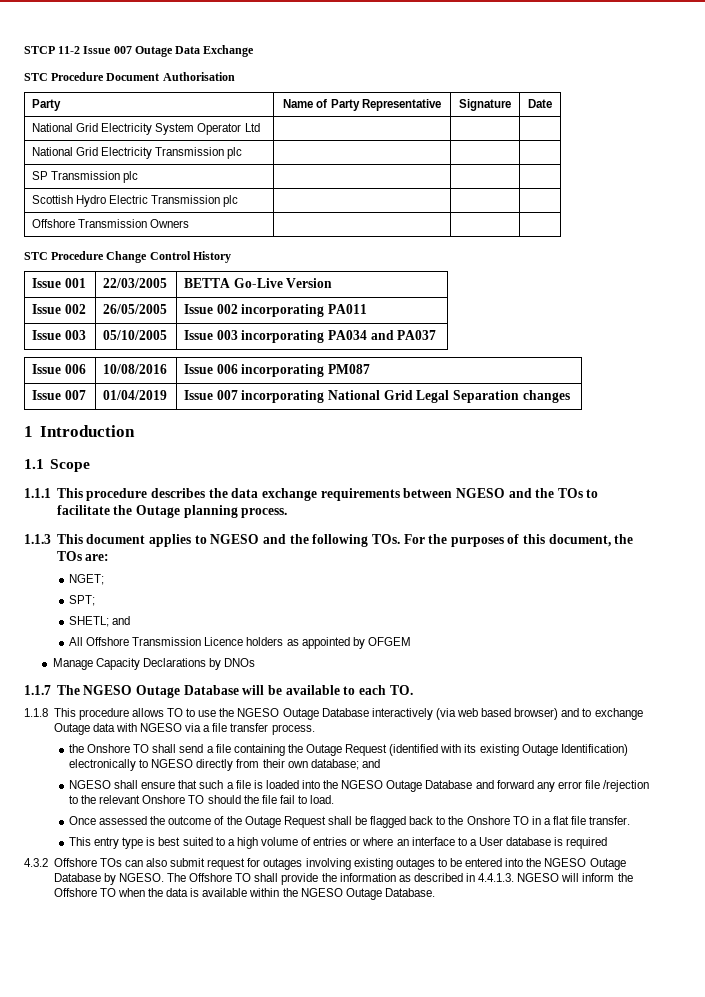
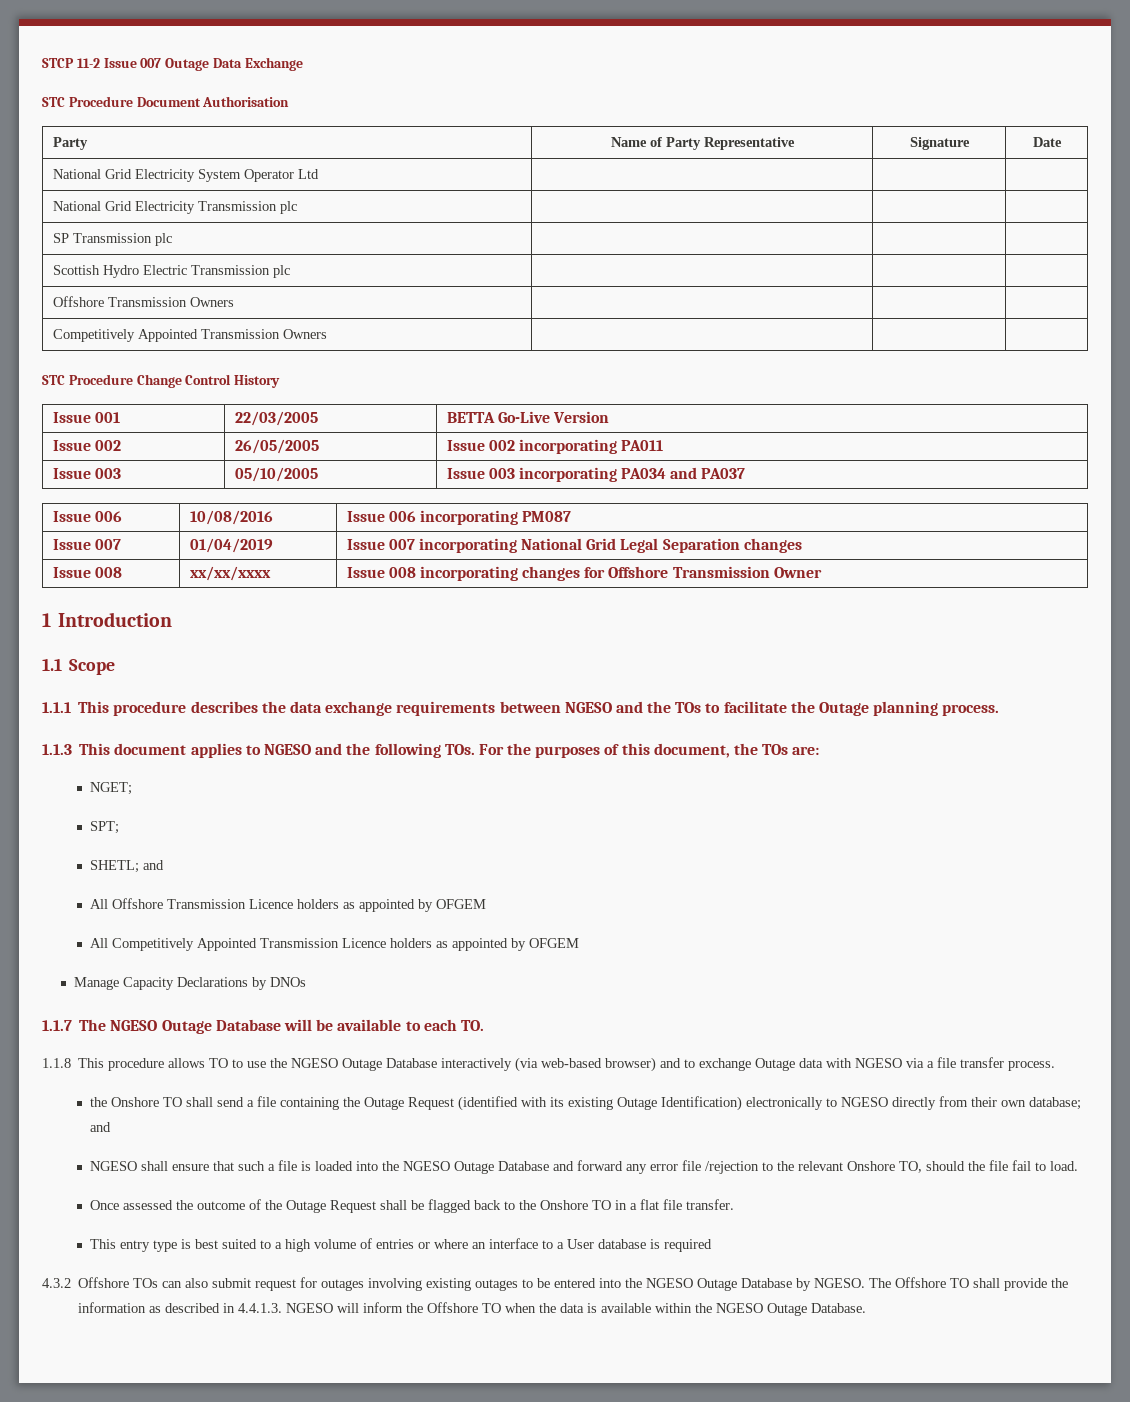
(190, 223) none -> [52,329,327,342] // Competitively Appointed Transmission Owners | | |
(570, 396) none -> [52,567,122,578] [189,566,271,581] [346,566,822,581] // Issue 008 | xx/xx/xxxx | Issue 008 incorporating changes for Offshore Transmission Owner
(411, 641) none -> [90,938,580,951] // All Competitively Appointed Transmission Licence holders as appointed by OFGEM
[457,708,512,717] web based -> [541,1058,603,1068] web-based
[188,795,205,804] TO -> [899,1161,923,1173] TO,

